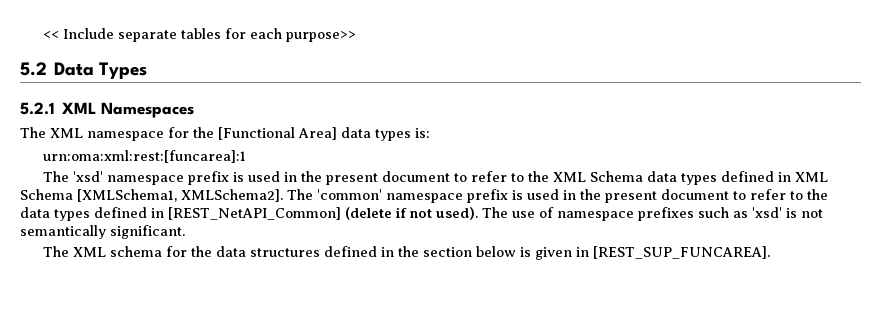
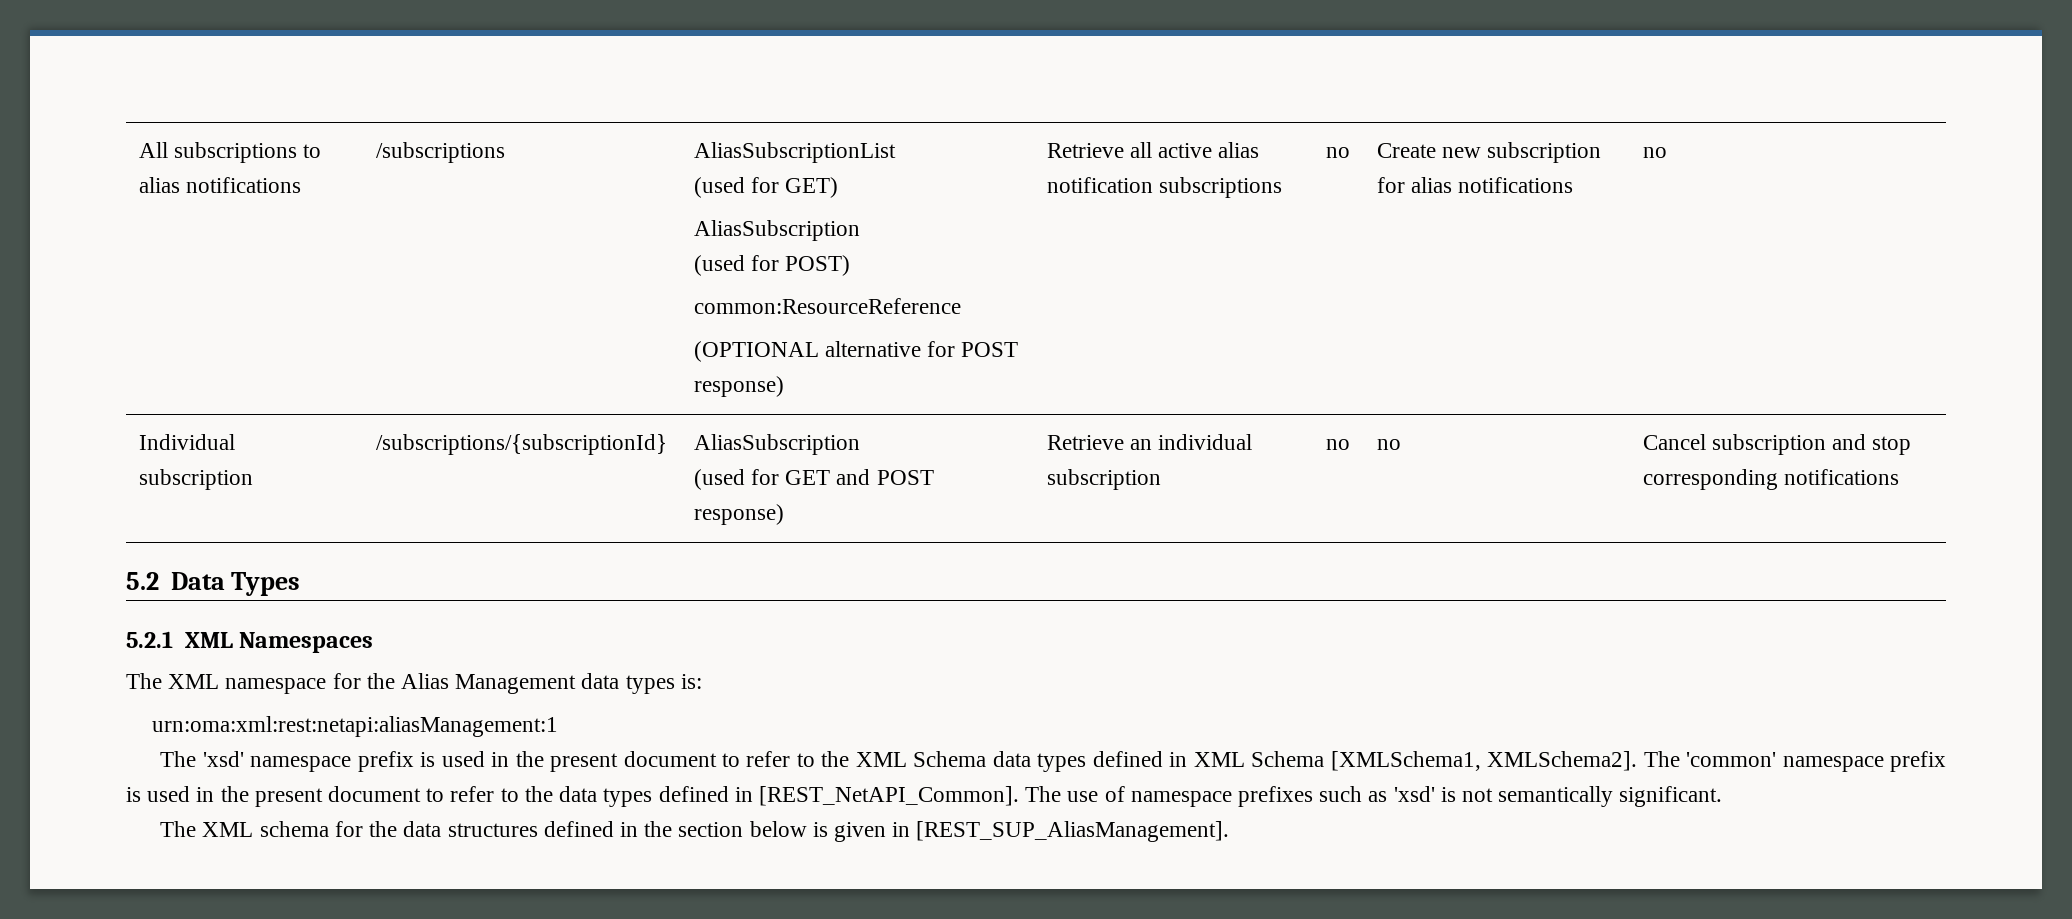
[42,28,356,42] << Include separate tables for each purpose>> -> [138,142,322,163] [138,177,301,193] [375,142,505,163] [693,142,896,163] [693,177,839,198] [693,220,860,241] [693,255,851,276] [693,298,961,314] [693,341,1019,362] [693,376,784,397] [1046,142,1260,158] [1046,177,1282,198] [1325,147,1350,158] [1376,142,1602,163] [1376,177,1574,193] [1642,147,1667,158] [138,434,235,450] [138,469,253,490] [375,434,667,455] [693,434,860,455] [693,469,934,490] [693,504,784,525] [1046,434,1253,450] [1046,469,1161,490] [1325,439,1350,450] [1376,439,1401,450] [1642,434,1912,455] [1642,469,1899,490] All subscriptions to alias notifications | /subscriptions | AliasSubscriptionList // (used for GET) // AliasSubscription // (used for POST) // common:ResourceReference // (OPTIONAL alternative for POST response) | Retrieve all active alias notification subscriptions | no | Create new subscription for alias notifications | no // Individual subscription | /subscriptions/{subscriptionId} | AliasSubscription // (used for GET and POST response) | Retrieve an individual subscription | no | no | Cancel subscription and stop corresponding notifications
[218,127,337,140] [Functional Area] -> [401,673,577,694] Alias Management
[42,150,246,163] urn:oma:xml:rest:[funcarea]:1 -> [151,716,558,737] urn:oma:xml:rest:netapi:aliasManagement:1
[168,207,478,220] [REST_NetAPI_Common] (delete if not used). -> [758,786,1019,806] [REST_NetAPI_Common].
[593,246,771,259] [REST_SUP_FUNCAREA]. -> [916,821,1230,842] [REST_SUP_AliasManagement].

